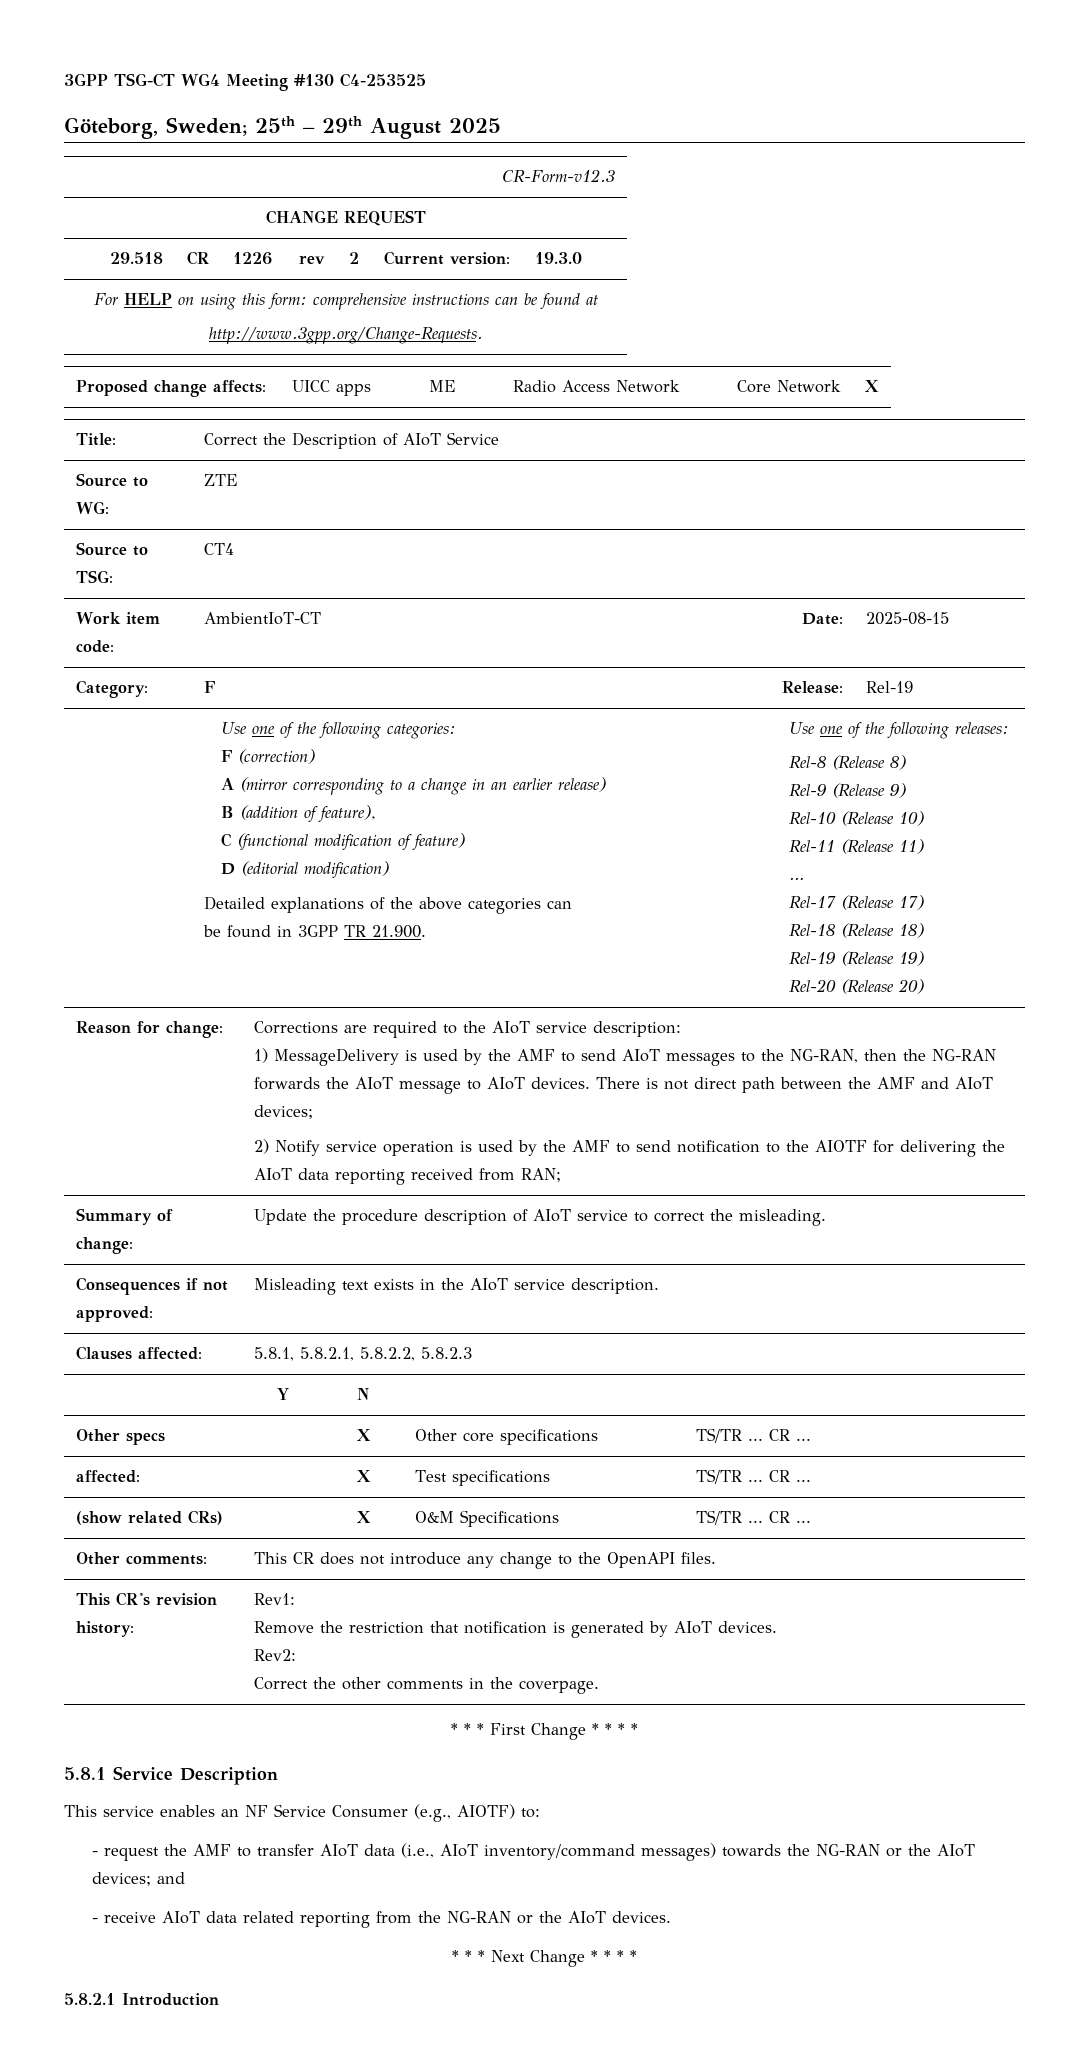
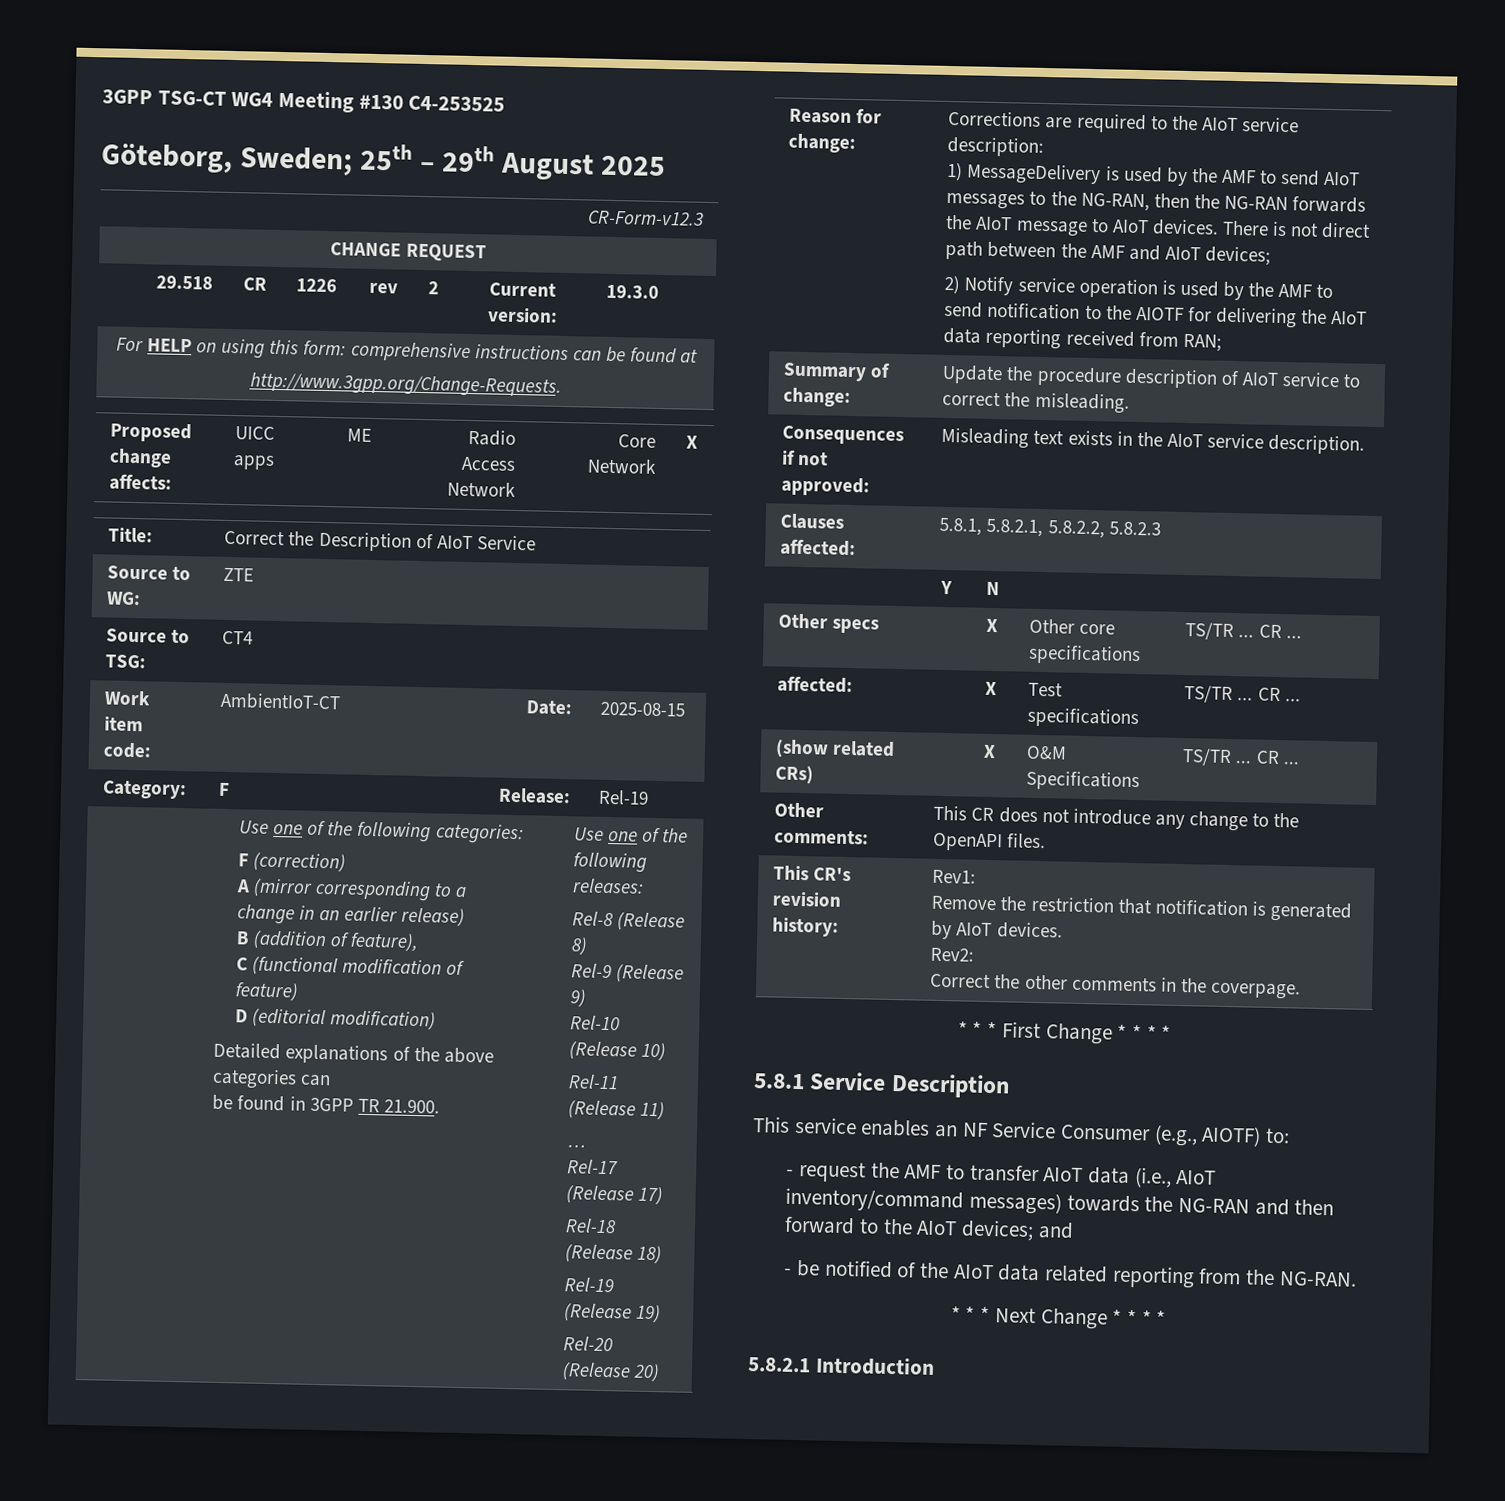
[885,1848,902,1857] or -> [1254,1198,1335,1216] [784,1216,880,1235] and then forward to
[103,1912,156,1923] receive -> [797,1259,950,1279] be notified of the
[446,1911,671,1924] NG-RAN or the AIoT devices. -> [1278,1271,1357,1287] NG-RAN.

